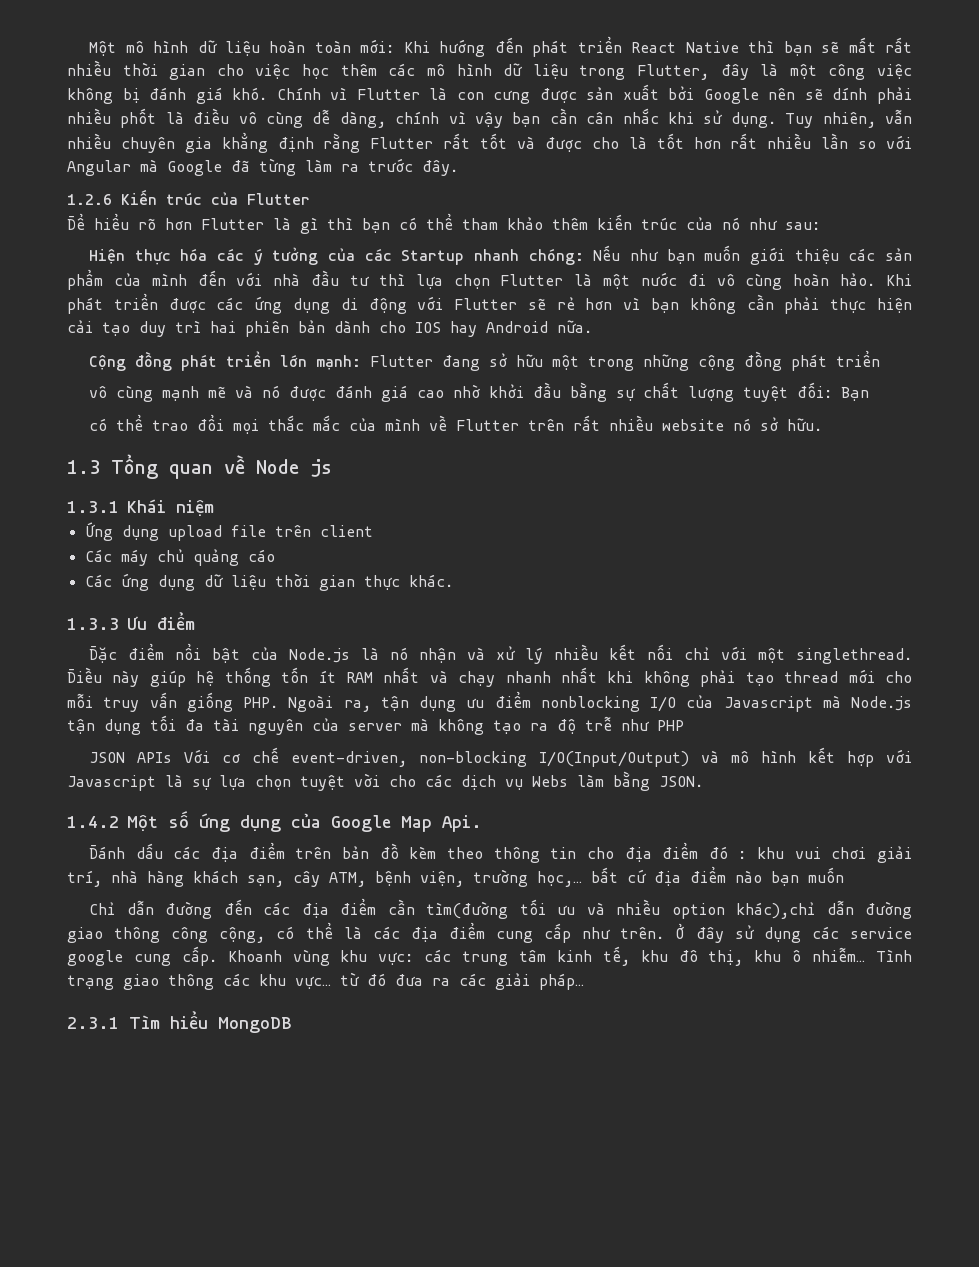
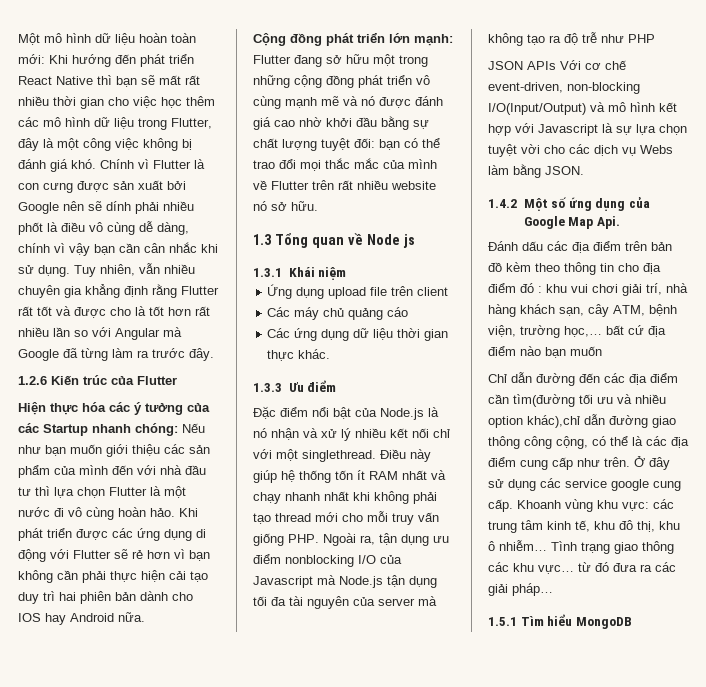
[67,213,820,234] // Để hiểu rõ hơn Flutter là gì thì bạn có thể tham khảo thêm kiến trúc của nó như sau: -> (177, 380) none
(881, 358) // -> (412, 80) none
[841,387,870,401] Bạn // -> [379,139,400,150] bạn
[67,1017,119,1029] 2.3.1 -> [488,617,517,626] 1.5.1

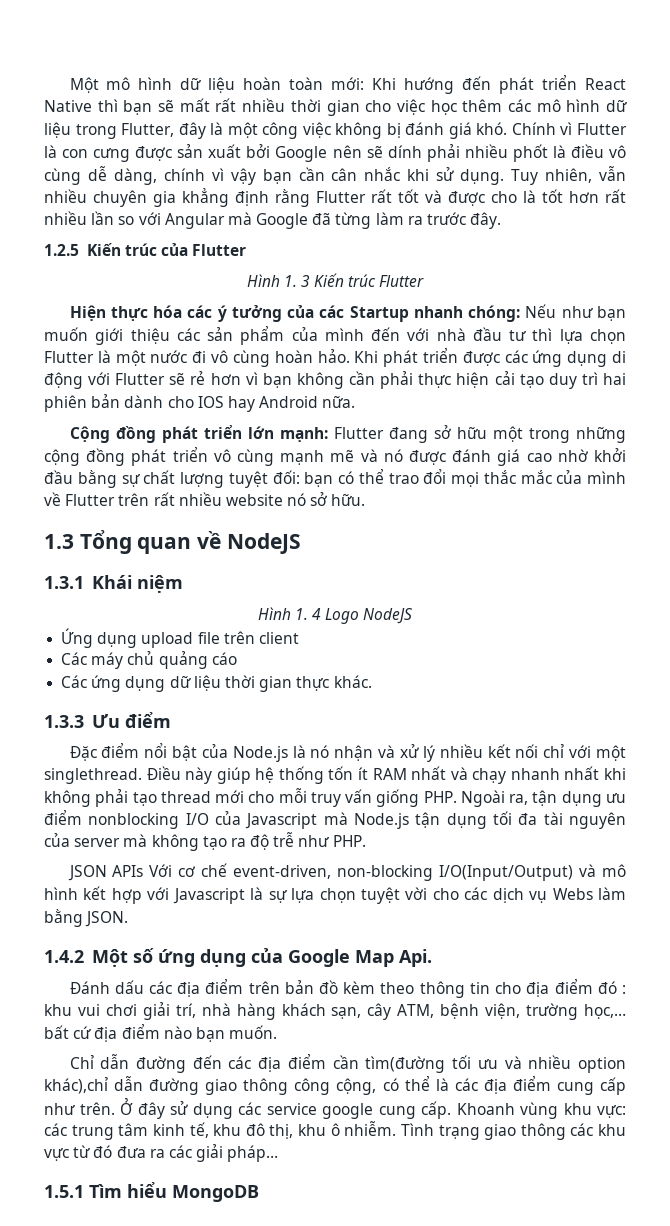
[18,376,47,385] 1.2.6 -> [44,244,79,256] 1.2.5
(177, 380) none -> [246,273,425,287] // Hình 1. 3 Kiến trúc Flutter
[366,234,415,248] Node js -> [226,533,301,554] NodeJS
(347, 273) none -> [257,607,414,624] // Hình 1. 4 Logo NodeJS
[628,34,655,43] PHP -> [332,835,366,847] PHP.
[570,346,602,356] muốn -> [229,1025,278,1039] muốn.
[499,540,547,551] nhiễm… -> [344,1121,397,1136] nhiễm.
[538,565,574,574] vực… -> [44,1148,69,1161] vực

